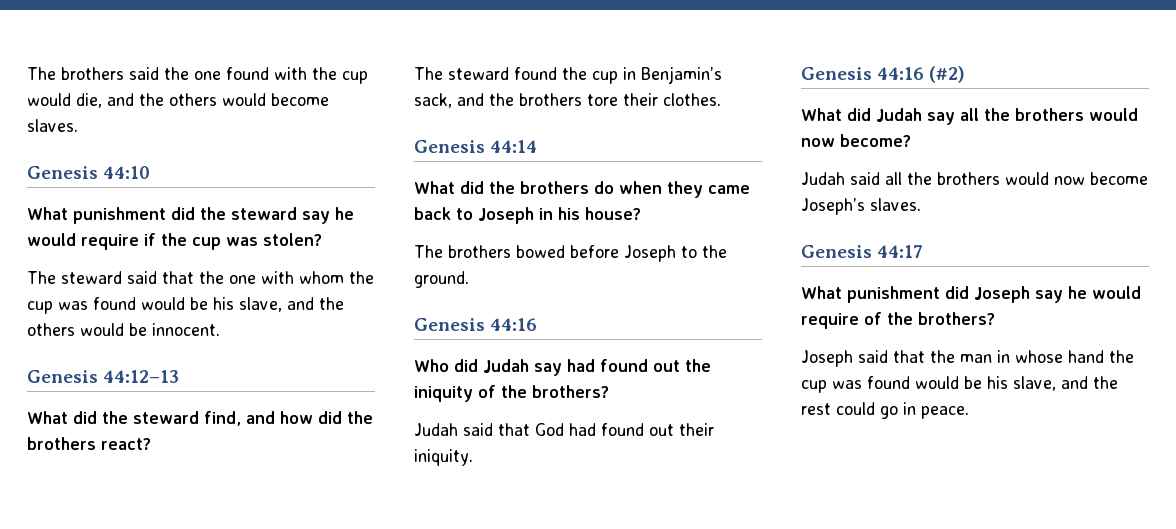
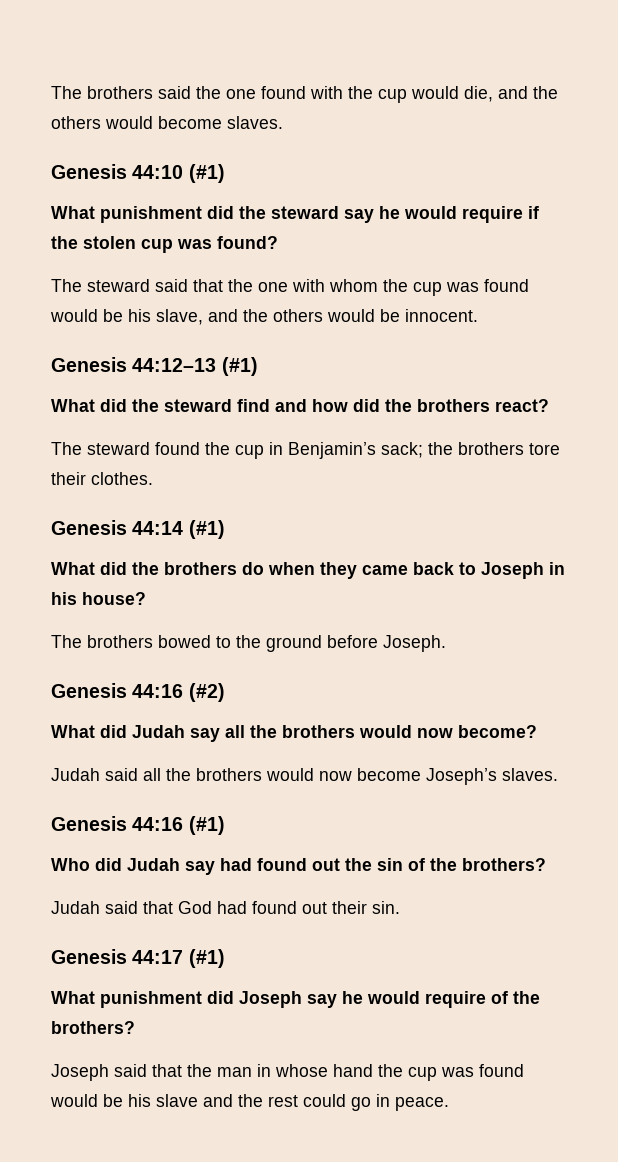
(151, 172) none -> [188,164,225,183] (#1)
[192,233,322,250] cup was stolen? -> [83,236,278,253] stolen cup was found?
(180, 376) none -> [221,357,258,376] (#1)
[204,411,241,426] find, -> [237,399,270,412] find
[414,93,484,108] sack, and -> [381,442,423,458] sack;
(538, 146) none -> [188,520,225,539] (#1)
[570,245,727,262] [414,271,469,288] [414,318,538,331] [414,359,711,376] [414,385,609,402] [414,423,714,436] [414,449,473,466] before Joseph to the ground. // Genesis 44:16 // Who did Judah say had found out the iniquity of the brothers? // Judah said that God had found out their iniquity. -> [216,635,446,652] to the ground before Joseph.
(921, 204) none -> [51,816,225,835] [51,858,546,875] [51,901,400,914] // Genesis 44:16 (#1) // Who did Judah say had found out the sin of the brothers? // Judah said that God had found out their sin.
(924, 251) none -> [188,949,225,968] (#1)
[1013,376,1056,391] slave, -> [156,1094,198,1107] slave

